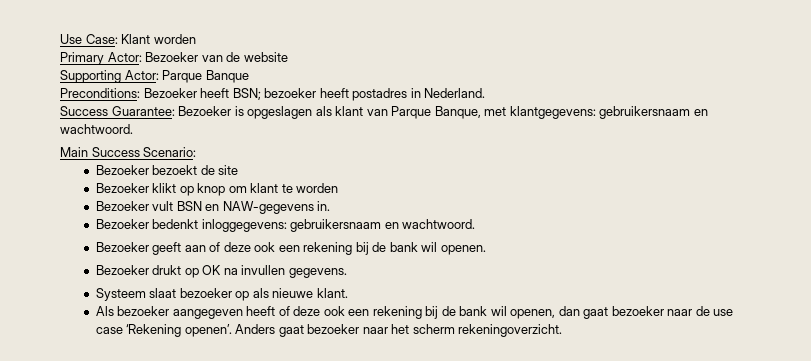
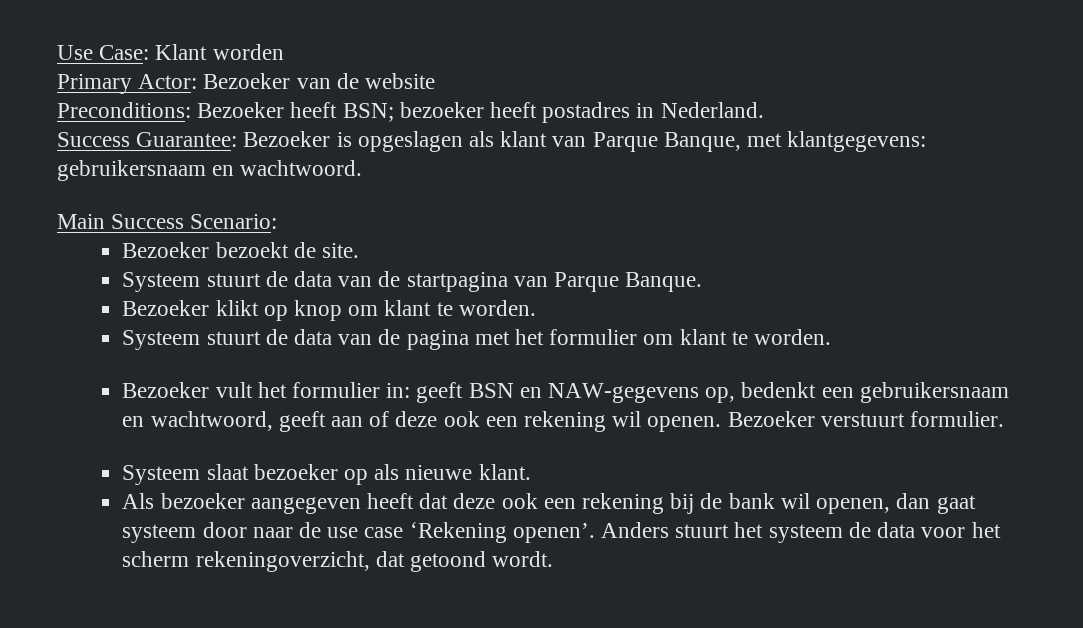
[60,70,249,83] // Supporting Actor: Parque Banque -> (436, 81) none
[218,165,239,175] site -> [321,243,359,258] [122,271,703,292] site. // Systeem stuurt de data van de startpagina van Parque Banque.
[296,183,339,193] [95,201,331,214] [95,219,476,232] [95,242,149,252] worden // Bezoeker vult BSN en NAW-gegevens in. // Bezoeker bedenkt inloggegevens: gebruikersnaam en wachtwoord. // Bezoeker -> [458,300,536,316] [122,329,832,350] [122,382,1009,403] [122,411,273,431] worden. // Systeem stuurt de data van de pagina met het formulier om klant te worden. // Bezoeker vult het formulier in: geeft BSN en NAW-gegevens op, bedenkt een gebruikersnaam en wachtwoord,
[355,242,418,255] bij de bank -> (607, 421) none
[95,265,347,278] // Bezoeker drukt op OK na invullen gegevens. -> [727,411,1005,427] Bezoeker verstuurt formulier.
[278,306,290,316] of -> [419,493,449,509] dat
[611,306,664,316] bezoeker -> [122,522,247,543] systeem door
[278,324,563,337] gaat bezoeker naar het scherm rekeningoverzicht. -> [675,522,1001,543] [122,551,554,572] stuurt het systeem de data voor het scherm rekeningoverzicht, dat getoond wordt.

